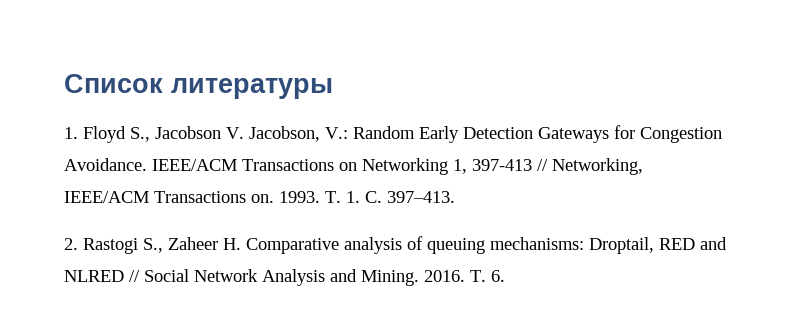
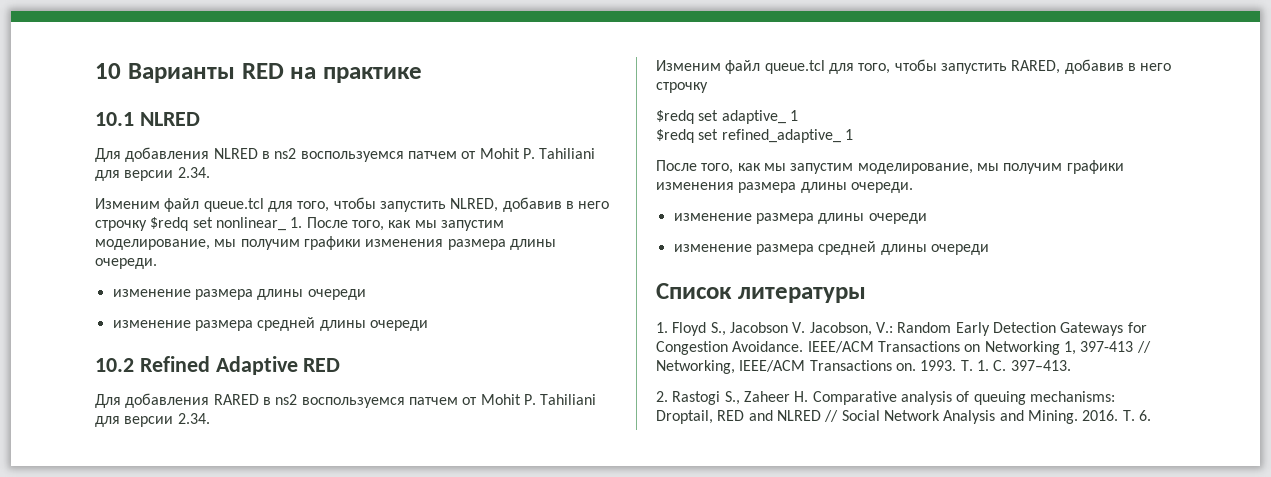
(64, 83) none -> [95,63,422,83] [95,112,200,126] [95,147,596,162] [95,167,210,181] [95,197,610,212] [95,217,504,231] [95,236,556,250] [95,258,157,269] [112,289,366,300] [112,317,428,331] [95,356,341,375] [95,393,597,408] [95,413,210,427] [656,59,1172,74] [656,82,708,93] [656,110,798,124] [656,129,853,143] [656,160,1124,174] [656,182,913,193] [673,213,927,224] [673,241,989,255] 10 Варианты RED на практике // 10.1 NLRED // Для добавления NLRED в ns2 воспользуемся патчем от Mohit P. Tahiliani для версии 2.34. // Изменим файл queue.tcl для того, чтобы запустить NLRED, добавив в него строчку $redq set nonlinear_ 1. После того, как мы запустим моделирование, мы получим графики изменения размера длины очереди. // изменение размера длины очереди // изменение размера средней длины очереди // 10.2 Refined Adaptive RED // Для добавления RARED в ns2 воспользуемся патчем от Mohit P. Tahiliani для версии 2.34. // Изменим файл queue.tcl для того, чтобы запустить RARED, добавив в него строчку // $redq set adaptive_ 1 // $redq set refined_adaptive_ 1 // После того, как мы запустим моделирование, мы получим графики изменения размера длины очереди. // изменение размера длины очереди // изменение размера средней длины очереди //

